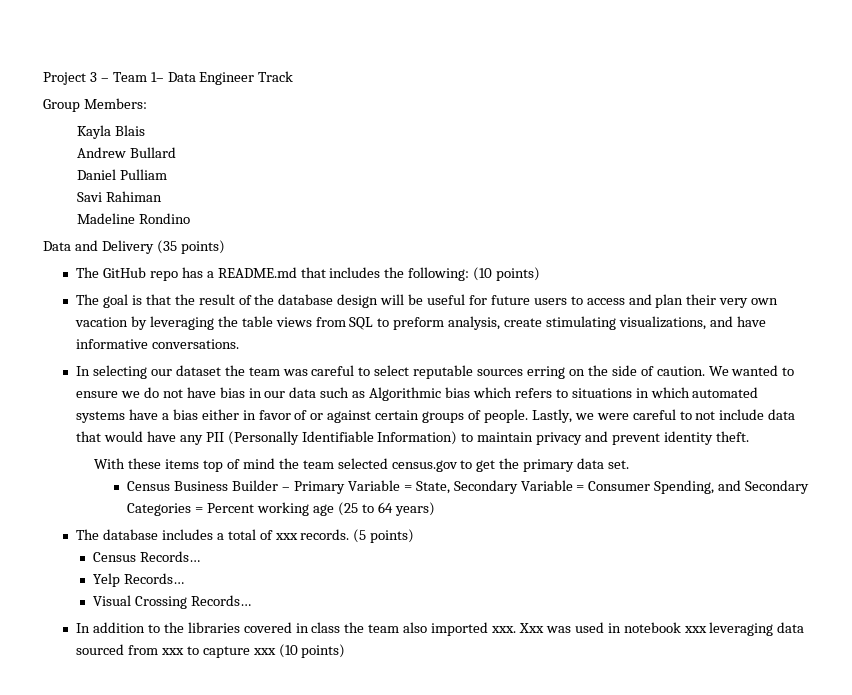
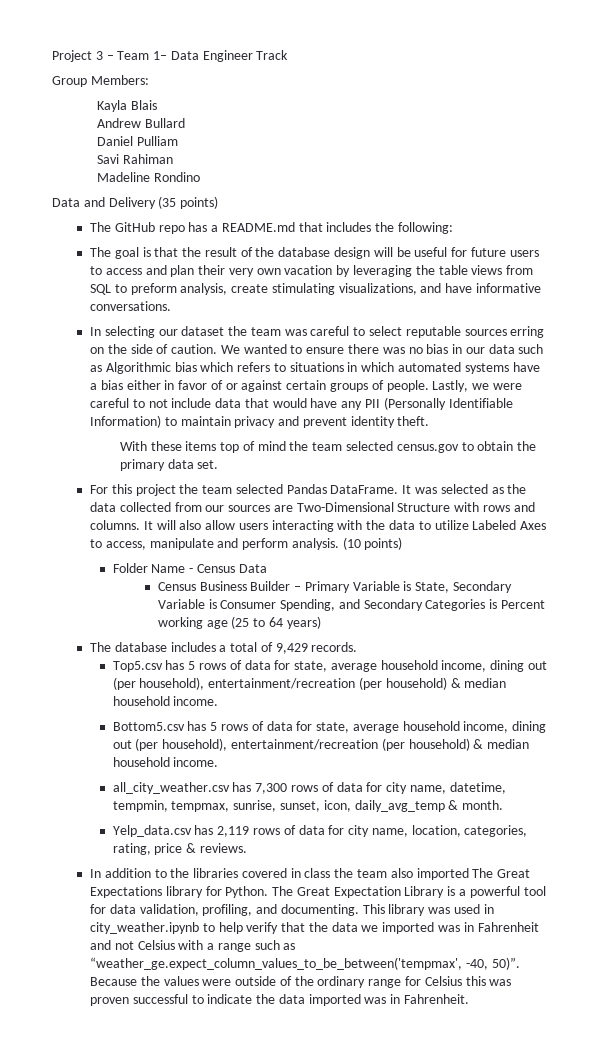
[473,267,541,281] (10 points) -> (454, 228) none
[120,387,216,398] we do not have -> [348,344,423,354] there was no
[476,460,496,472] get -> [477,441,514,451] obtain
(630, 464) none -> [90,484,527,496] [90,502,535,512] [90,520,547,532] [90,537,403,550] [112,563,267,573] // For this project the team selected Pandas DataFrame. It was selected as the data collected from our sources are Two-Dimensional Structure with rows and columns. It will also allow users interacting with the data to utilize Labeled Axes to access, manipulate and perform analysis. (10 points) // Folder Name - Census Data
[403,485,412,491] = -> [403,581,412,591] is
[576,485,585,491] = -> [208,599,217,609] is
[195,507,204,513] = -> [489,599,498,609] is
[274,533,298,540] xxx -> [275,643,308,654] 9,429
[353,529,415,543] [93,551,201,562] [93,573,185,587] [93,595,251,609] (5 points) // Census Records… // Yelp Records… // Visual Crossing Records… -> [112,660,547,672] [112,677,507,690] [112,696,219,706] [112,721,547,733] [112,738,530,751] [112,757,219,767] [112,782,506,794] [112,800,504,812] [112,825,528,837] [112,843,247,855] // Top5.csv has 5 rows of data for state, average household income, dining out (per household), entertainment/recreation (per household) & median household income. // Bottom5.csv has 5 rows of data for state, average household income, dining out (per household), entertainment/recreation (per household) & median household income. // all_city_weather.csv has 7,300 rows of data for city name, datetime, tempmin, tempmax, sunrise, sunset, icon, daily_avg_temp & month. // Yelp_data.csv has 2,119 rows of data for city name, location, categories, rating, price & reviews.
[491,622,805,636] [76,644,346,658] xxx. Xxx was used in notebook xxx leveraging data sourced from xxx to capture xxx (10 points) -> [472,868,531,878] [90,886,546,898] [90,904,494,916] [90,922,539,934] [90,940,296,952] [90,957,520,970] [90,976,512,988] [90,994,470,1006] The Great Expectations library for Python. The Great Expectation Library is a powerful tool for data validation, profiling, and documenting. This library was used in city_weather.ipynb to help verify that the data we imported was in Fahrenheit and not Celsius with a range such as “weather_ge.expect_column_values_to_be_between('tempmax', -40, 50)”. Because the values were outside of the ordinary range for Celsius this was proven successful to indicate the data imported was in Fahrenheit.

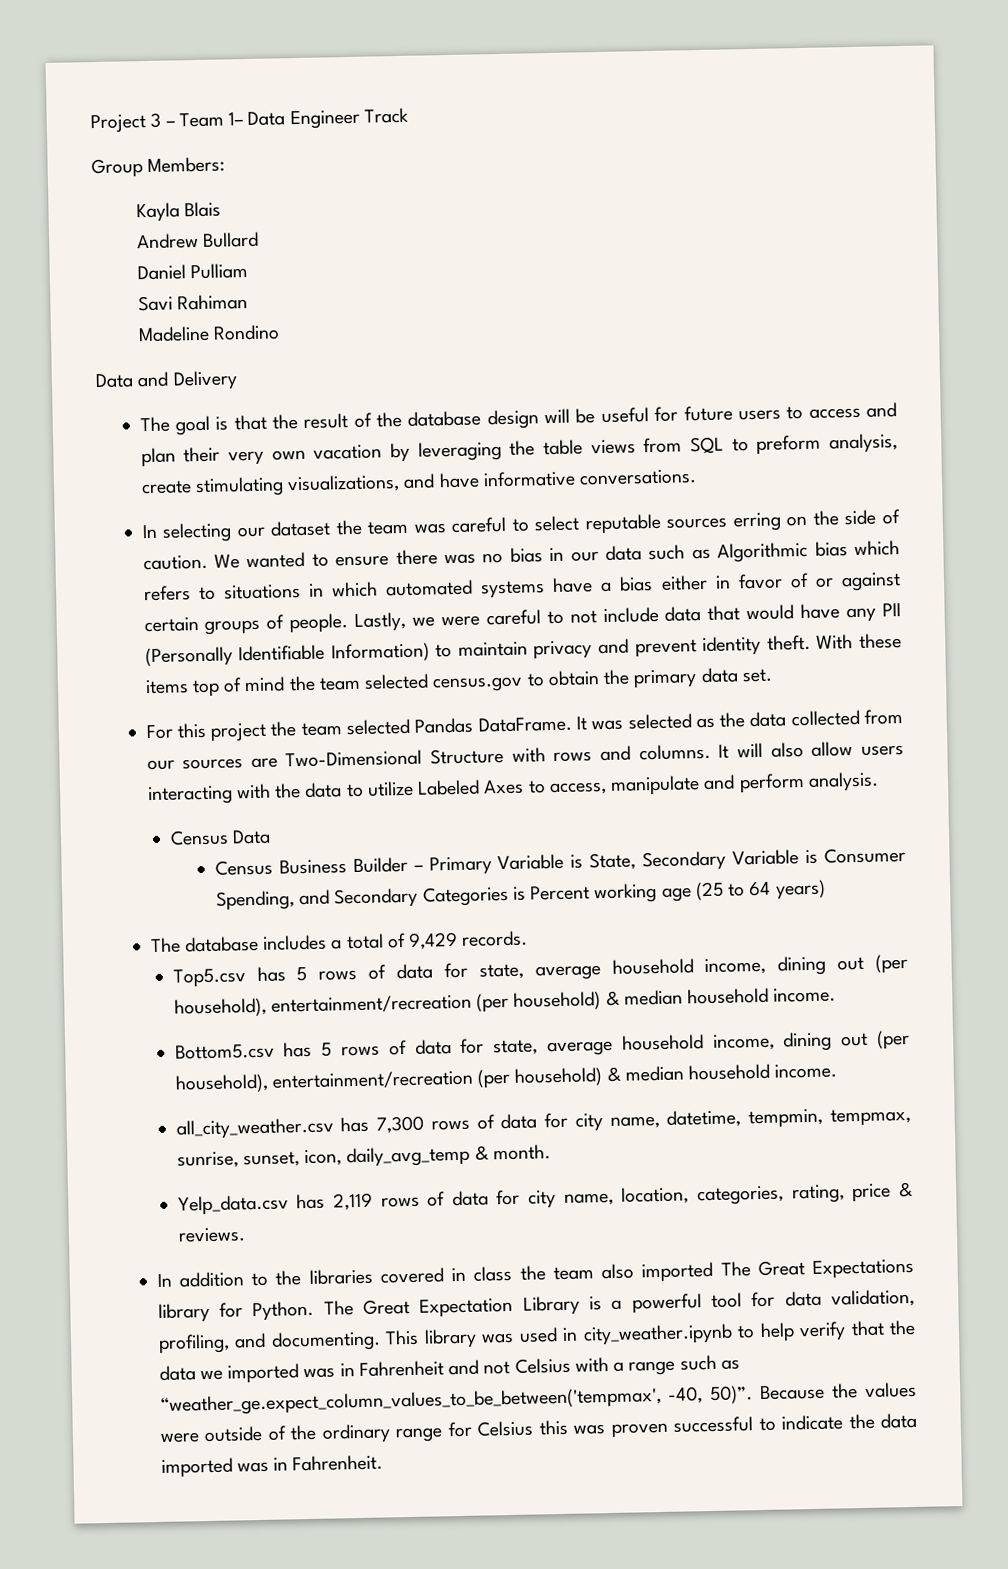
[158,196,219,209] [90,222,454,234] (35 points) // The GitHub repo has a README.md that includes the following: -> (238, 380) none
(430, 421) // -> (811, 642) none
[342,537,403,550] [112,563,194,573] (10 points) // Folder Name - -> (879, 781) //

